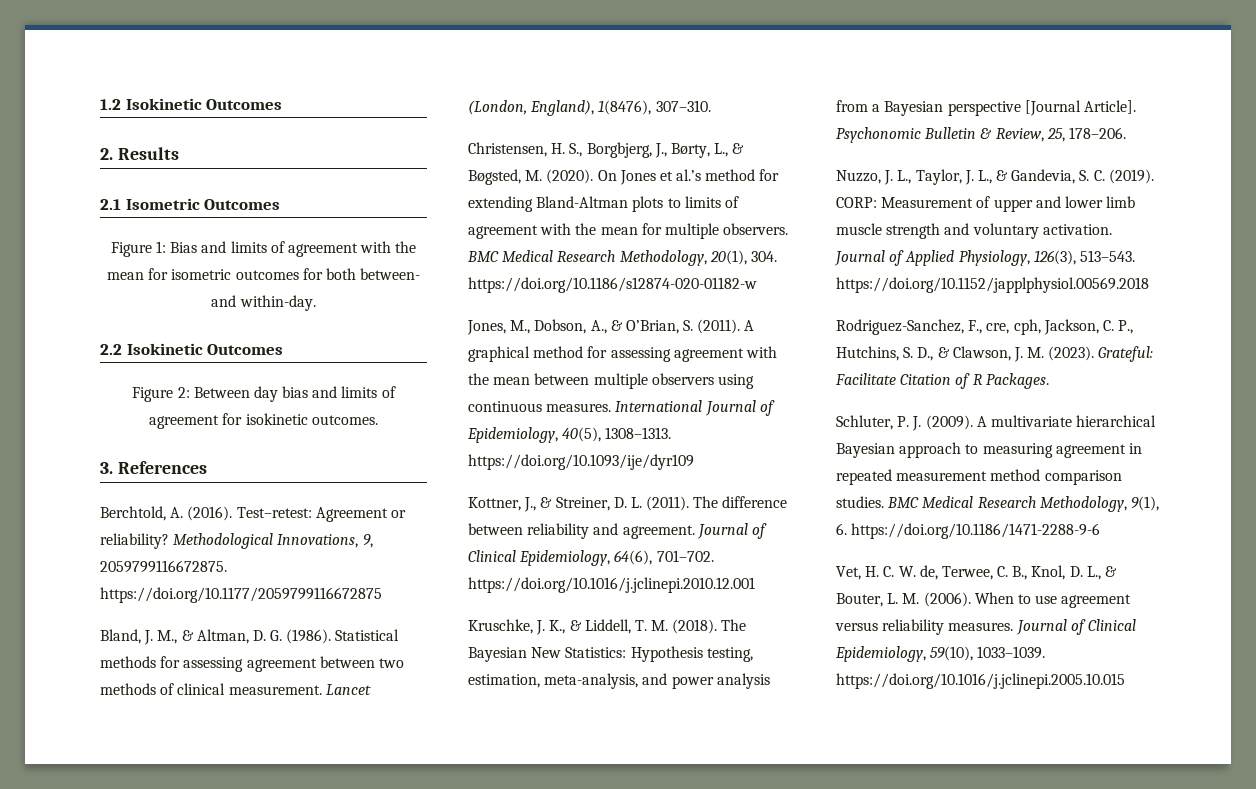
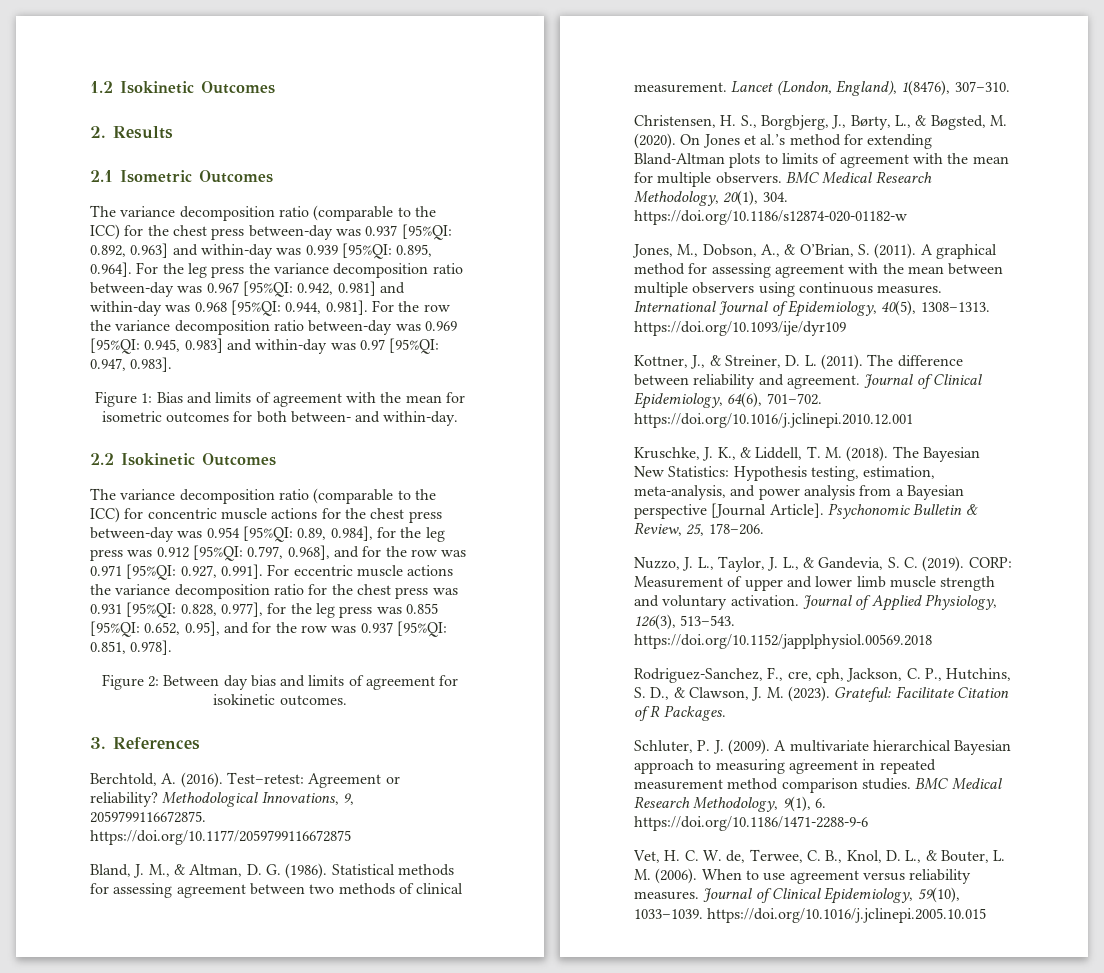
(281, 204) none -> [90,205,436,221] [90,224,452,240] [90,243,433,259] [90,262,463,278] [90,281,405,297] [90,300,450,316] [90,320,457,335] [90,338,440,354] [90,357,173,372] // The variance decomposition ratio (comparable to the ICC) for the chest press between-day was 0.937 [95%QI: 0.892, 0.963] and within-day was 0.939 [95%QI: 0.895, 0.964]. For the leg press the variance decomposition ratio between-day was 0.967 [95%QI: 0.942, 0.981] and within-day was 0.968 [95%QI: 0.944, 0.981]. For the row the variance decomposition ratio between-day was 0.969 [95%QI: 0.945, 0.983] and within-day was 0.97 [95%QI: 0.947, 0.983].
(284, 349) none -> [90,488,436,504] [90,507,442,523] [90,526,445,542] [90,545,467,561] [90,564,454,580] [90,584,458,599] [90,602,438,618] [90,621,447,637] [90,640,173,655] // The variance decomposition ratio (comparable to the ICC) for concentric muscle actions for the chest press between-day was 0.954 [95%QI: 0.89, 0.984], for the leg press was 0.912 [95%QI: 0.797, 0.968], and for the row was 0.971 [95%QI: 0.927, 0.991]. For eccentric muscle actions the variance decomposition ratio for the chest press was 0.931 [95%QI: 0.828, 0.977], for the leg press was 0.855 [95%QI: 0.652, 0.95], and for the row was 0.937 [95%QI: 0.851, 0.978].

